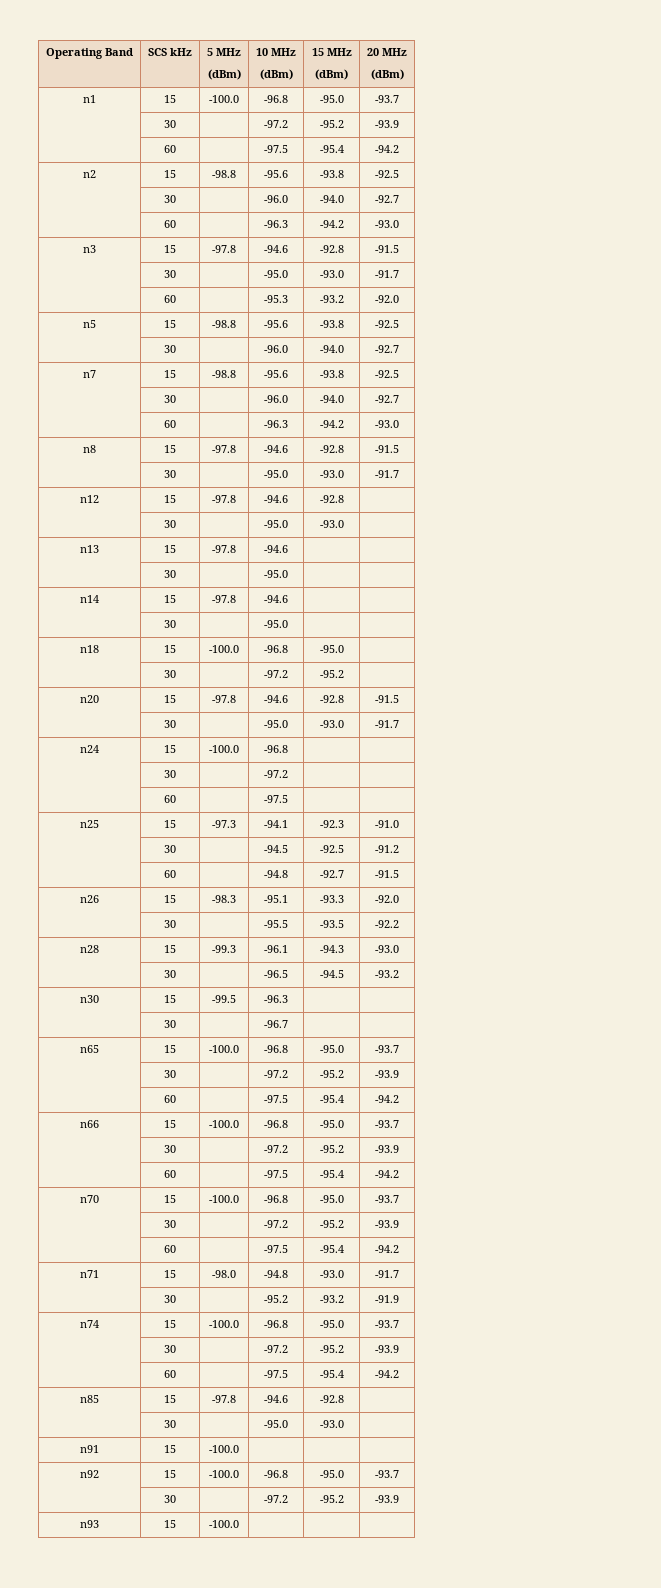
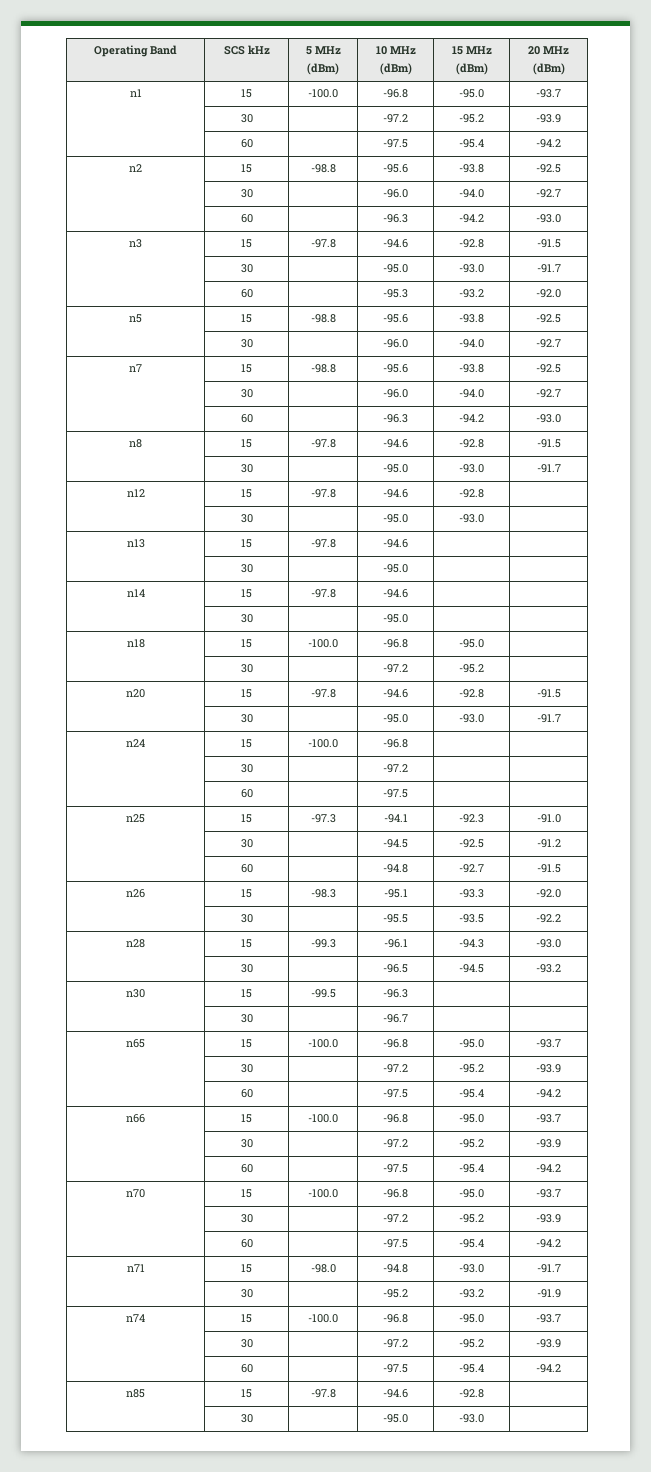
[80,1445,99,1453] [164,1445,176,1453] [209,1445,239,1453] [80,1470,99,1478] [164,1470,176,1478] [209,1470,239,1478] [264,1470,288,1478] [319,1470,344,1478] [375,1470,399,1478] [164,1495,176,1503] [264,1495,288,1503] [319,1495,344,1503] [375,1495,399,1503] [80,1520,99,1528] [164,1520,176,1528] [209,1520,239,1528] // n91 | 15 | -100.0 | | | // n92 | 15 | -100.0 | -96.8 | -95.0 | -93.7 // | 30 | | -97.2 | -95.2 | -93.9 // n93 | 15 | -100.0 | | | -> (484, 1418) none

